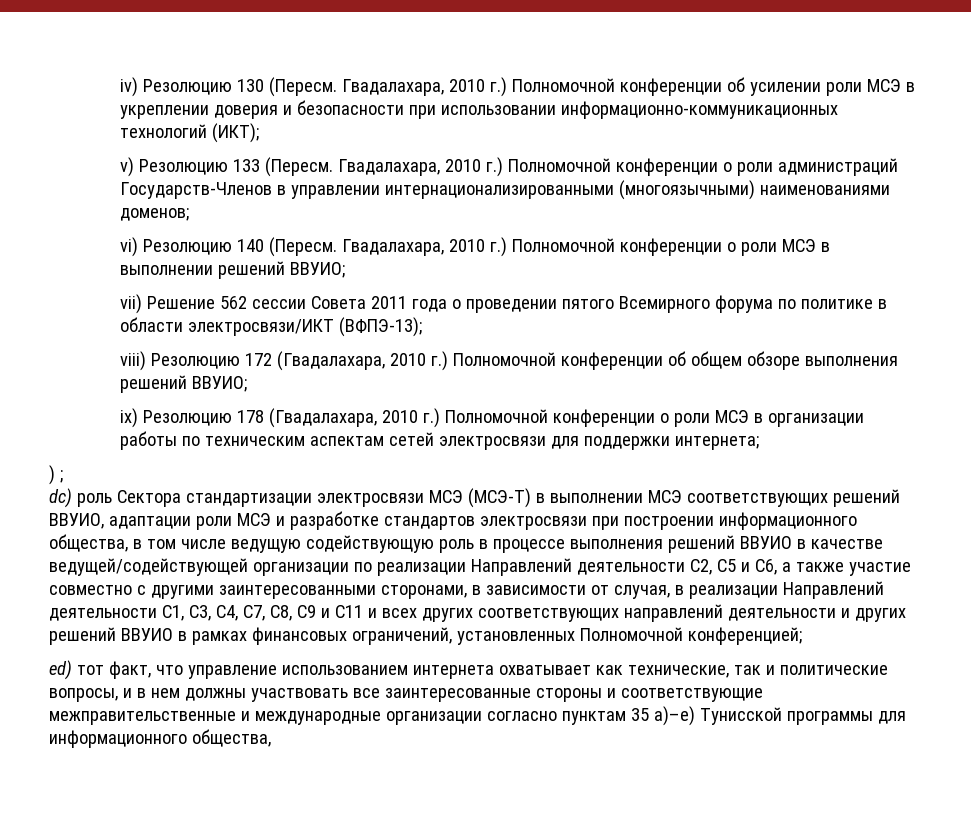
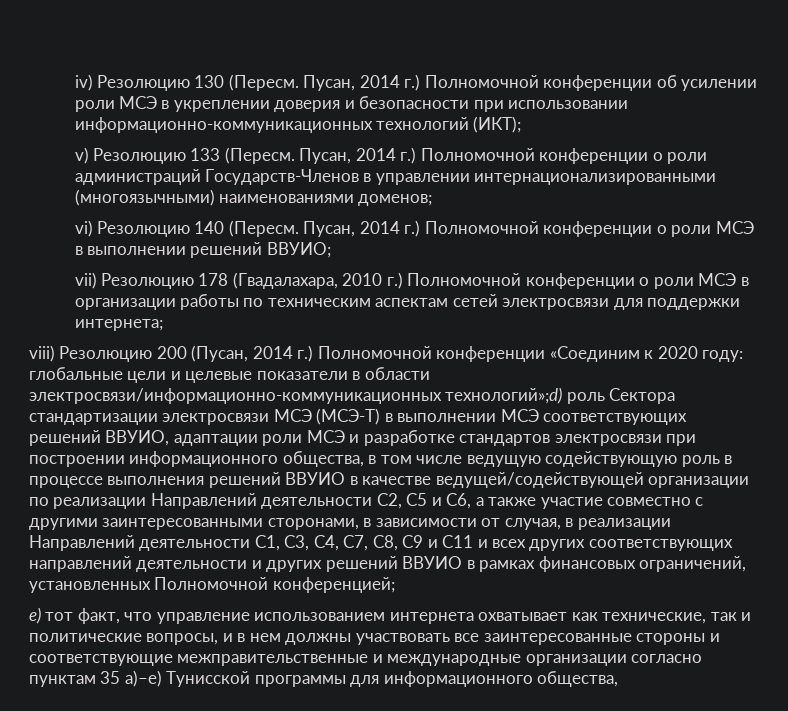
[341,79,485,96] Гвадалахара, 2010 -> [303,75,400,91] Пусан, 2014
[337,159,481,176] Гвадалахара, 2010 -> [299,148,396,164] Пусан, 2014
[341,239,485,256] Гвадалахара, 2010 -> [303,221,400,237] Пусан, 2014
[146,295,887,313] [119,317,422,337] [119,351,898,371] [119,375,247,393] [119,408,138,428] Решение 562 сессии Совета 2011 года о проведении пятого Всемирного форума по политике в области электросвязи/ИКТ (ВФПЭ-13); // viii) Резолюцию 172 (Гвадалахара, 2010 г.) Полномочной конференции об общем обзоре выполнения решений ВВУИО; // ix) -> (97, 280) none
[49,465,63,485] [49,488,72,508] ) ; // dc) -> [29,345,744,362] [29,367,430,383] [29,387,563,404] viii) Резолюцию 200 (Пусан, 2014 г.) Полномочной конференции «Соединим к 2020 году: глобальные цели и целевые показатели в области электросвязи/информационно-коммуникационных технологий»;d)
[49,660,72,680] ed) -> [29,607,41,624] e)

